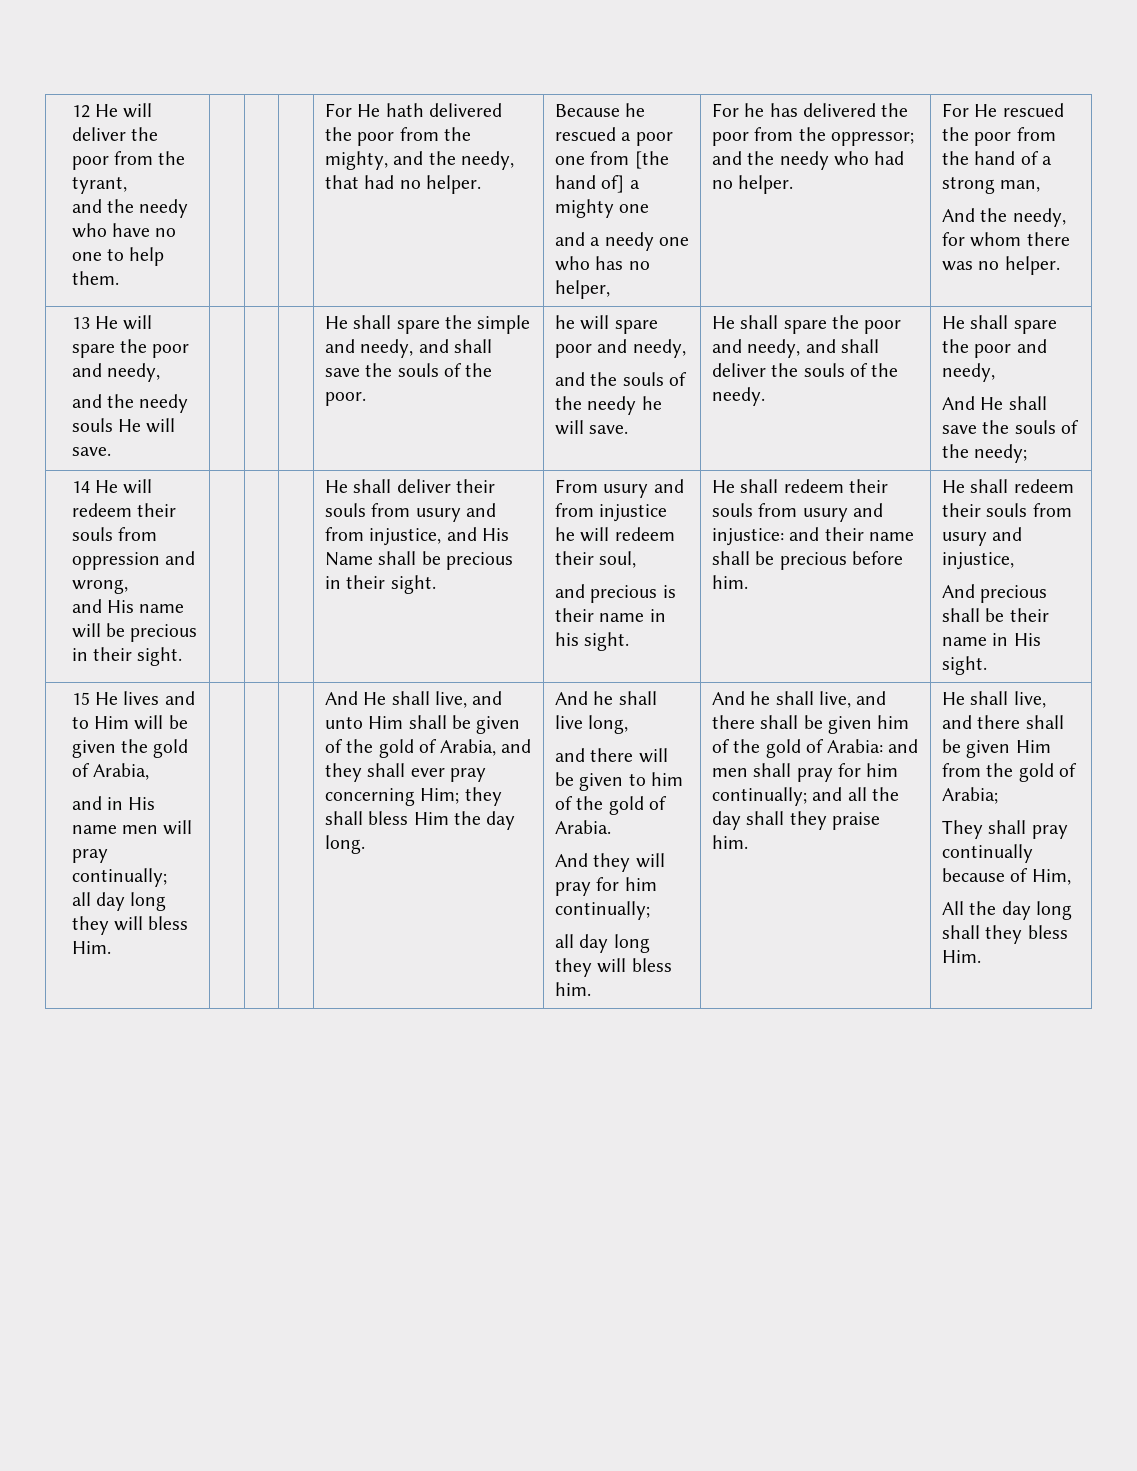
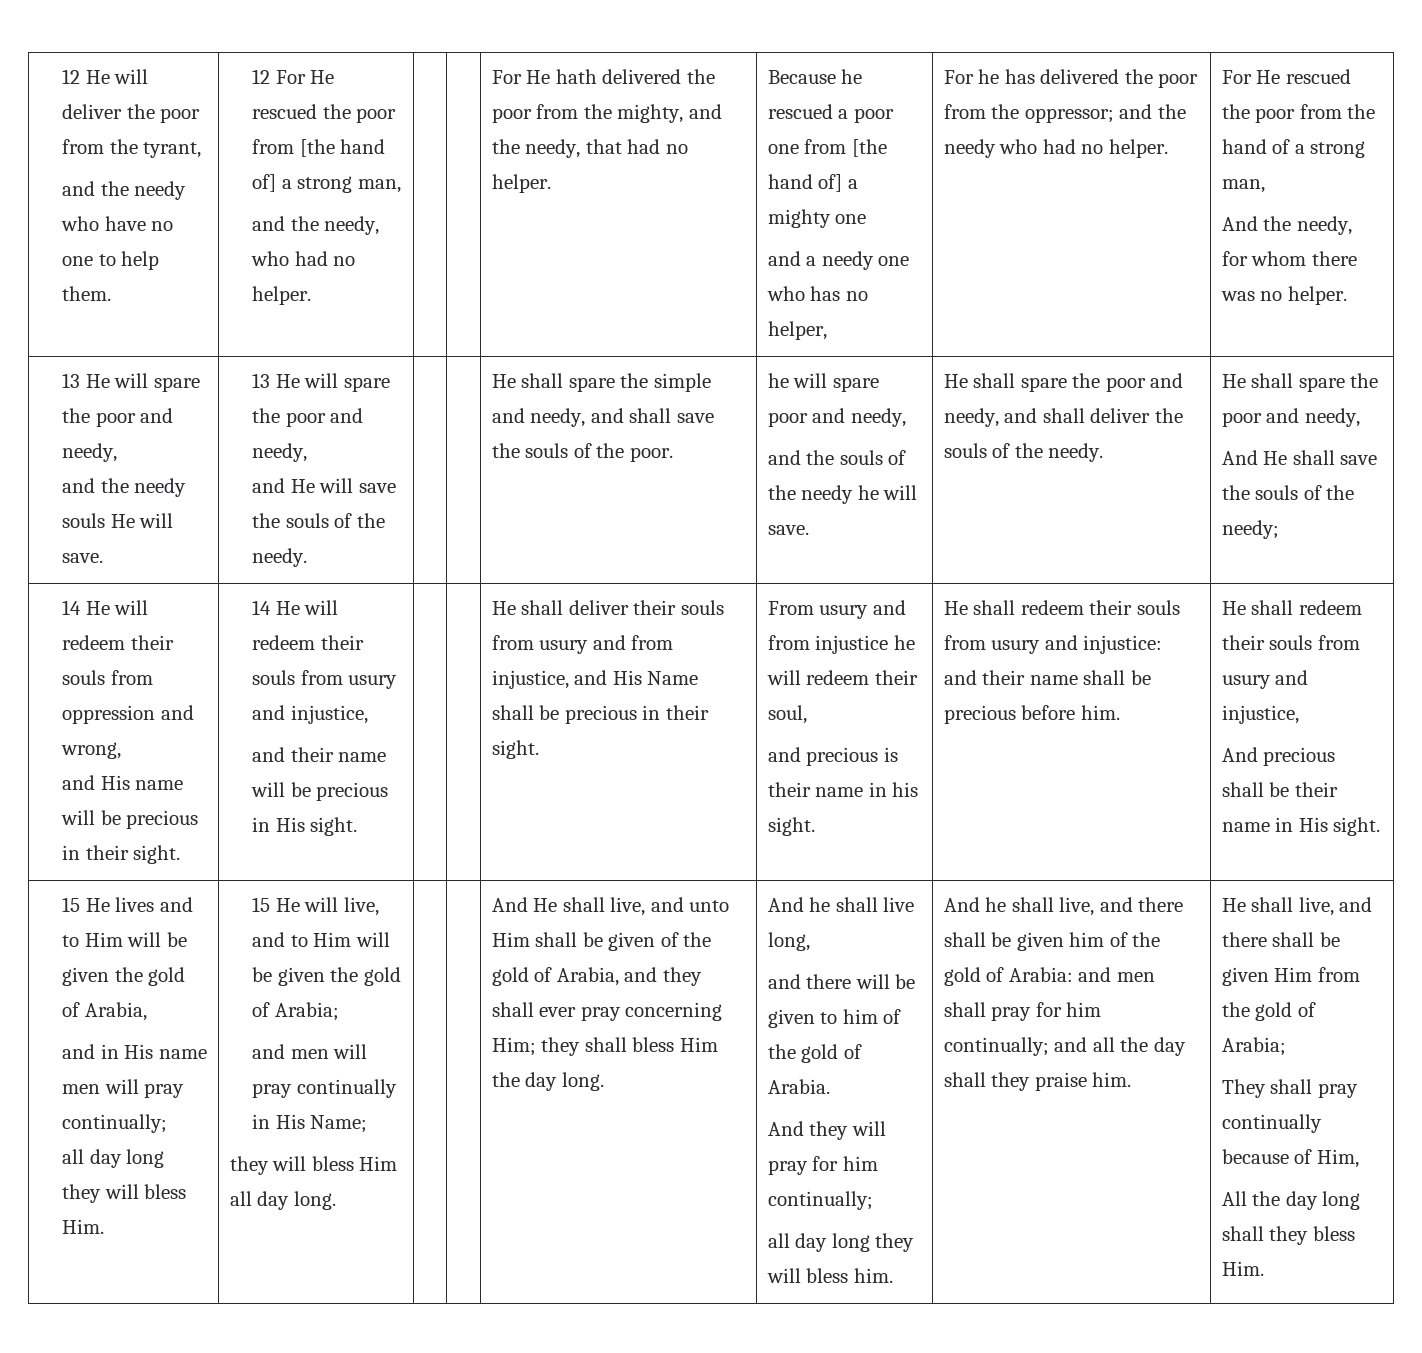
(119, 278) none -> [252,69,335,84] [252,104,397,123] [252,139,386,157] [252,174,401,193] [252,216,380,235] [251,251,356,266] [252,286,312,305] 12 For He rescued the poor from [the hand of] a strong man, // and the needy, who had no helper.
(111, 451) none -> [252,373,390,392] [252,408,364,427] [252,443,308,462] [252,478,396,493] [252,513,385,528] [252,548,308,567] 13 He will spare the poor and needy, // and He will save the souls of the needy.
(183, 656) none -> [252,600,339,615] [252,635,364,650] [252,670,398,689] [252,705,368,724] [252,747,387,762] [251,782,389,801] [252,817,358,836] 14 He will redeem their souls from usury and injustice, // and their name will be precious in His sight.
(111, 947) none -> [252,897,379,916] [252,932,390,947] [252,967,401,986] [252,1002,339,1021] [252,1044,368,1059] [252,1079,397,1098] [252,1114,368,1133] [229,1156,398,1175] [229,1191,336,1210] 15 He will live, and to Him will be given the gold of Arabia; // and men will pray continually in His Name; // they will bless Him all day long.

